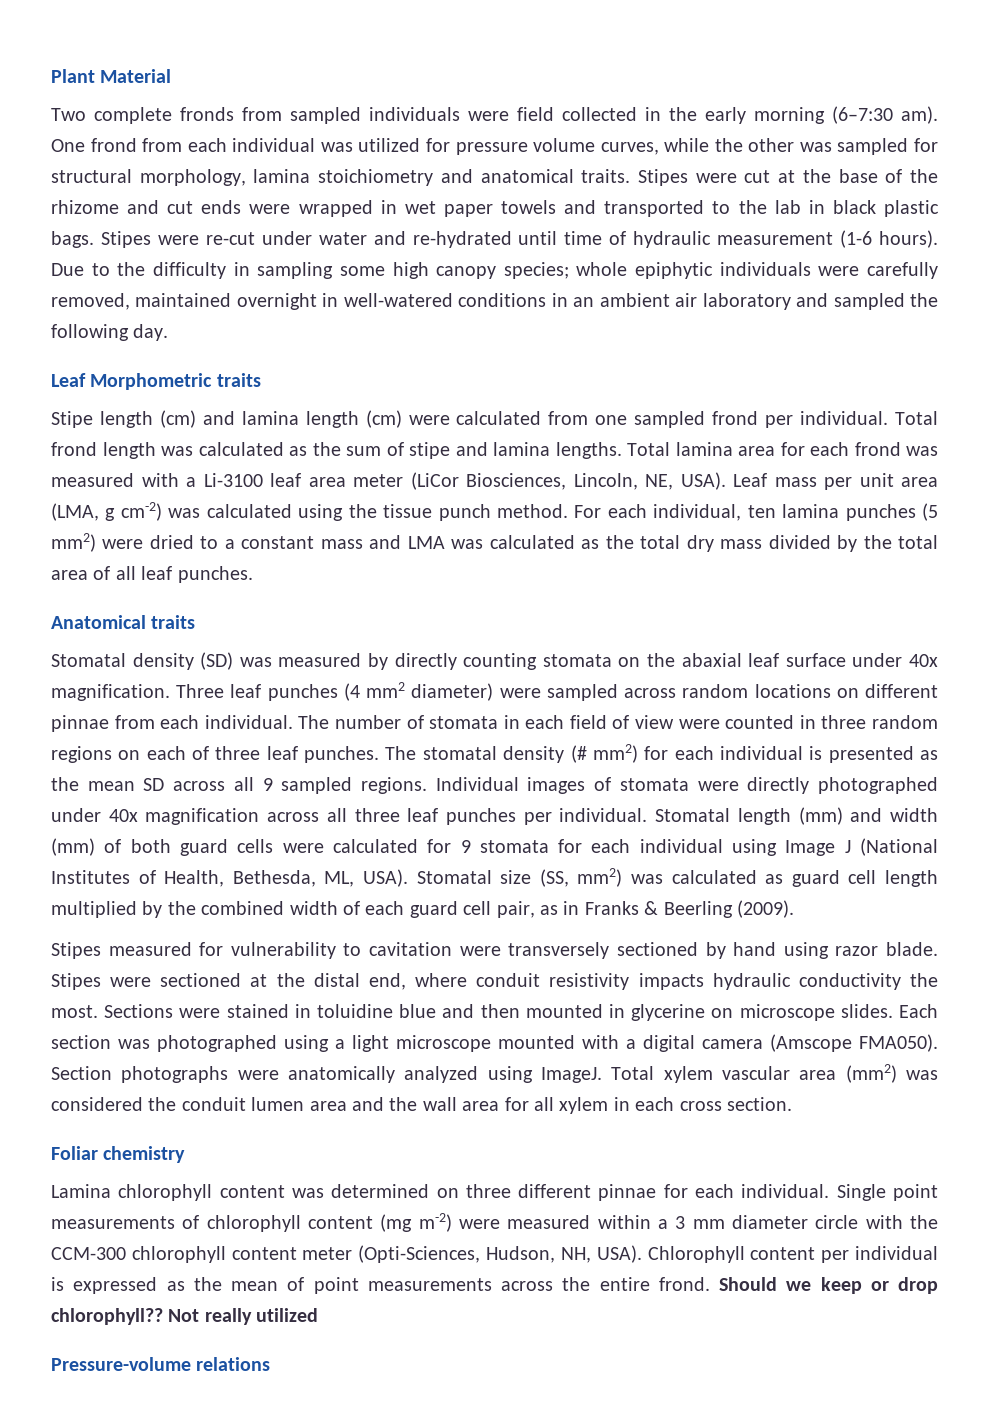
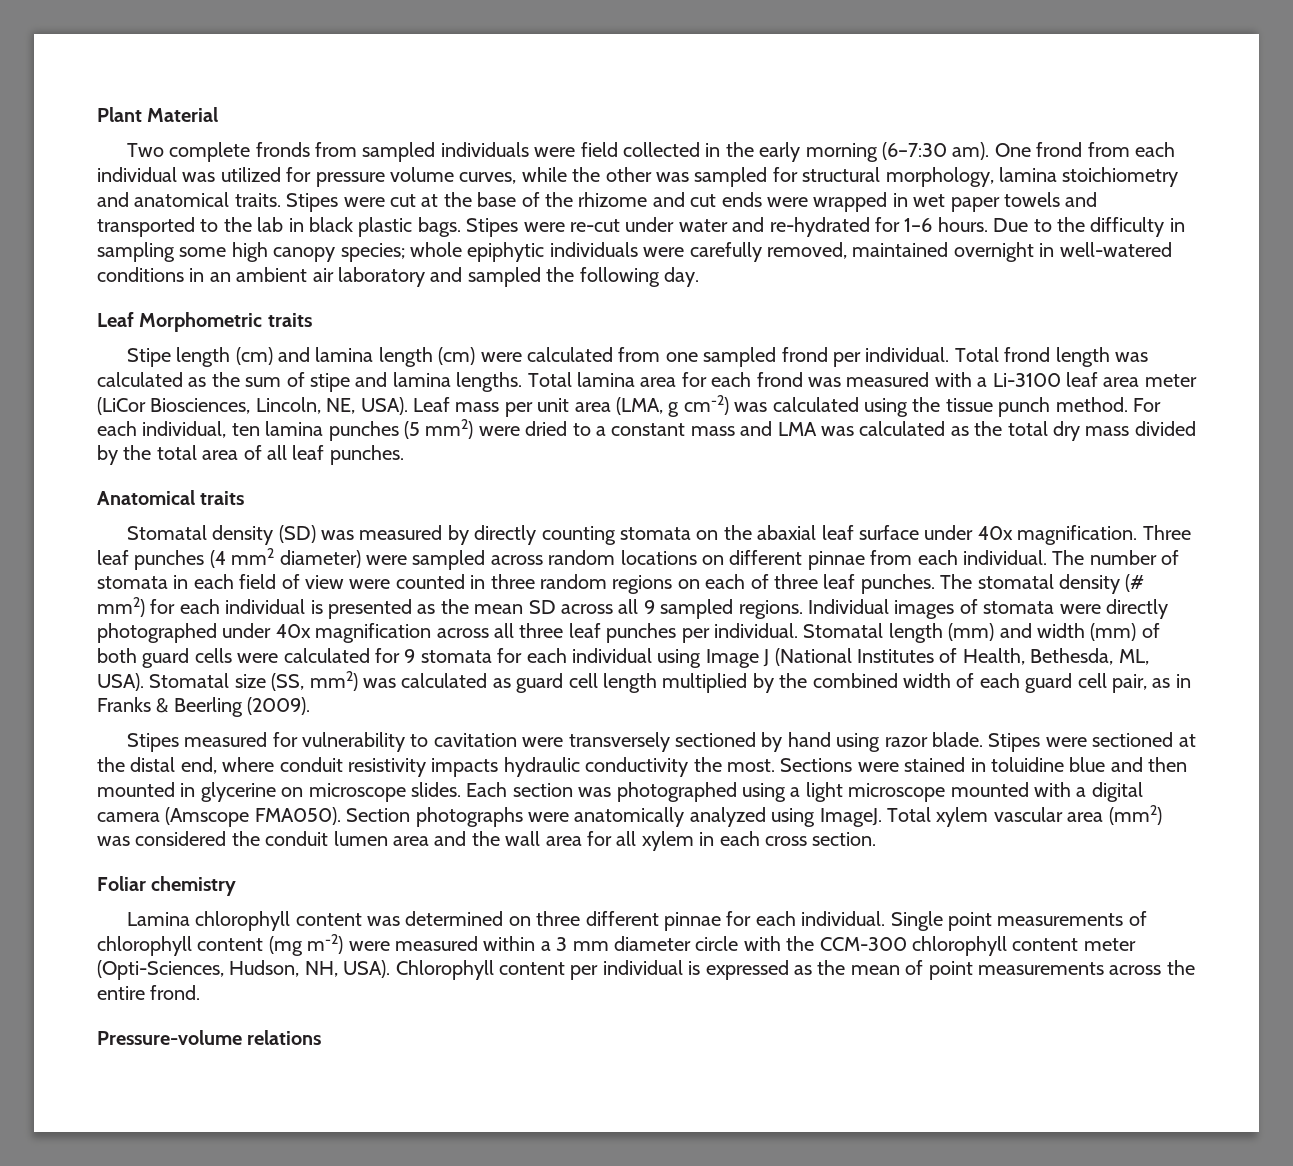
[518,230,939,248] until time of hydraulic measurement (1-6 hours). -> [874,217,988,232] for 1–6 hours.
[719,1277,938,1294] [51,1308,319,1325] Should we keep or drop chlorophyll?? Not really utilized -> (201, 992) none

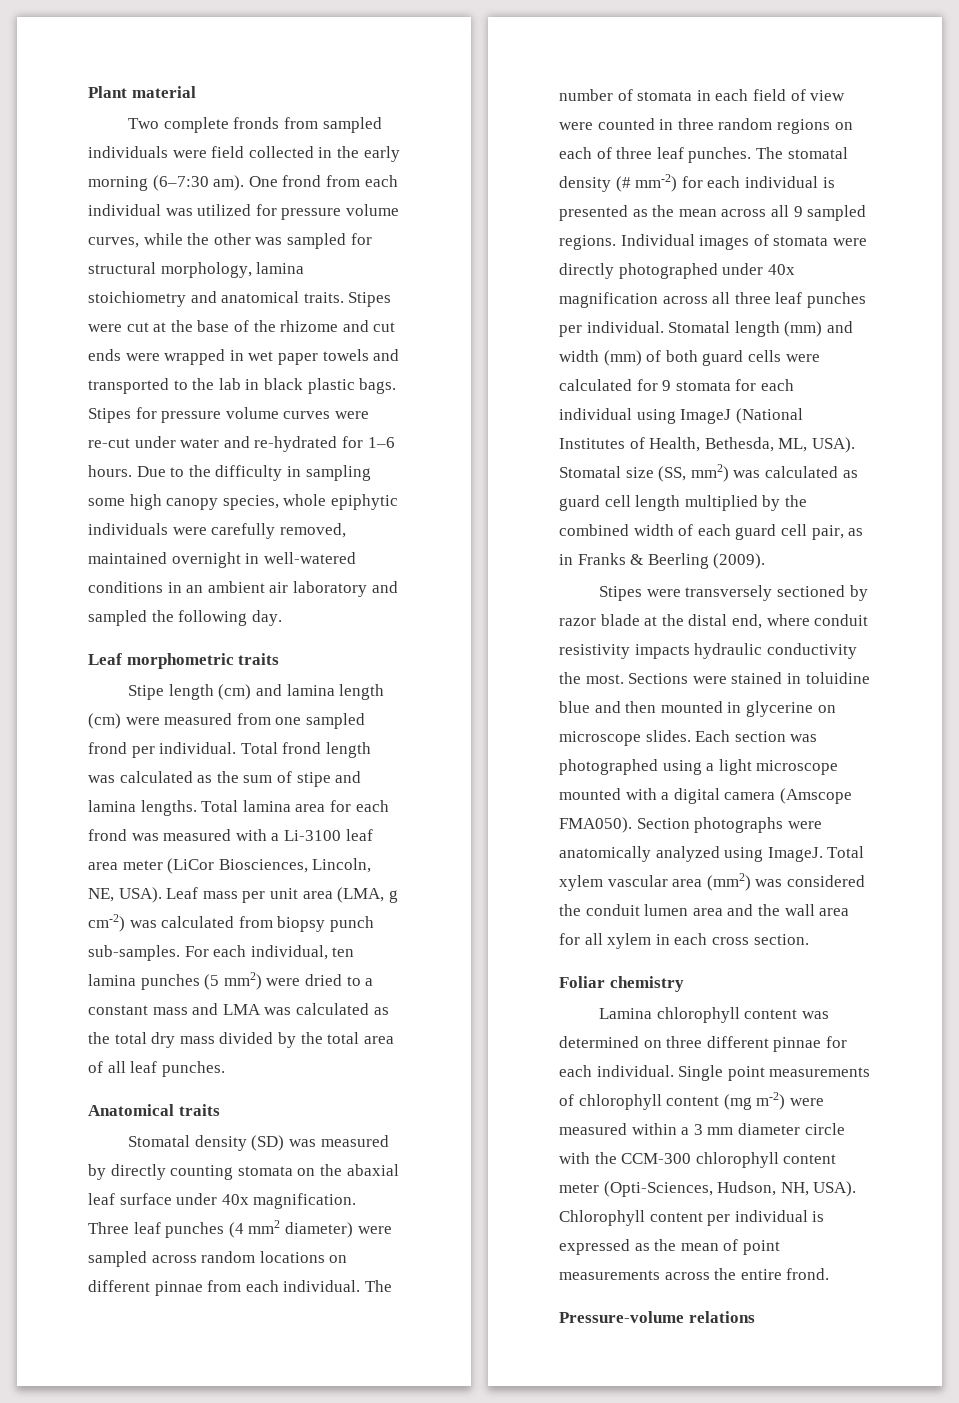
[147,107,219,122] Material -> [131,86,196,98] material
(519, 227) none -> [135,407,331,423] for pressure volume curves
[340,243,405,262] species; -> [222,495,279,510] species,
[139,312,263,332] Morphometric -> [126,653,234,669] morphometric
[526,347,613,362] calculated -> [164,713,233,725] measured
[863,397,1128,417] using the tissue punch method. -> [238,916,374,932] [88,945,180,961] from biopsy punch sub-samples.
[97,597,145,617] mm2) -> [635,174,678,192] mm-2)
[528,600,556,614] SD -> (717, 213) none
[705,649,770,668] Image J -> [680,409,732,424] ImageJ
[184,732,1174,752] measured for vulnerability to cavitation were transversely sectioned by hand using razor blade. Stipes were sectioned -> [646,585,868,601] [559,614,640,626] were transversely sectioned by razor blade

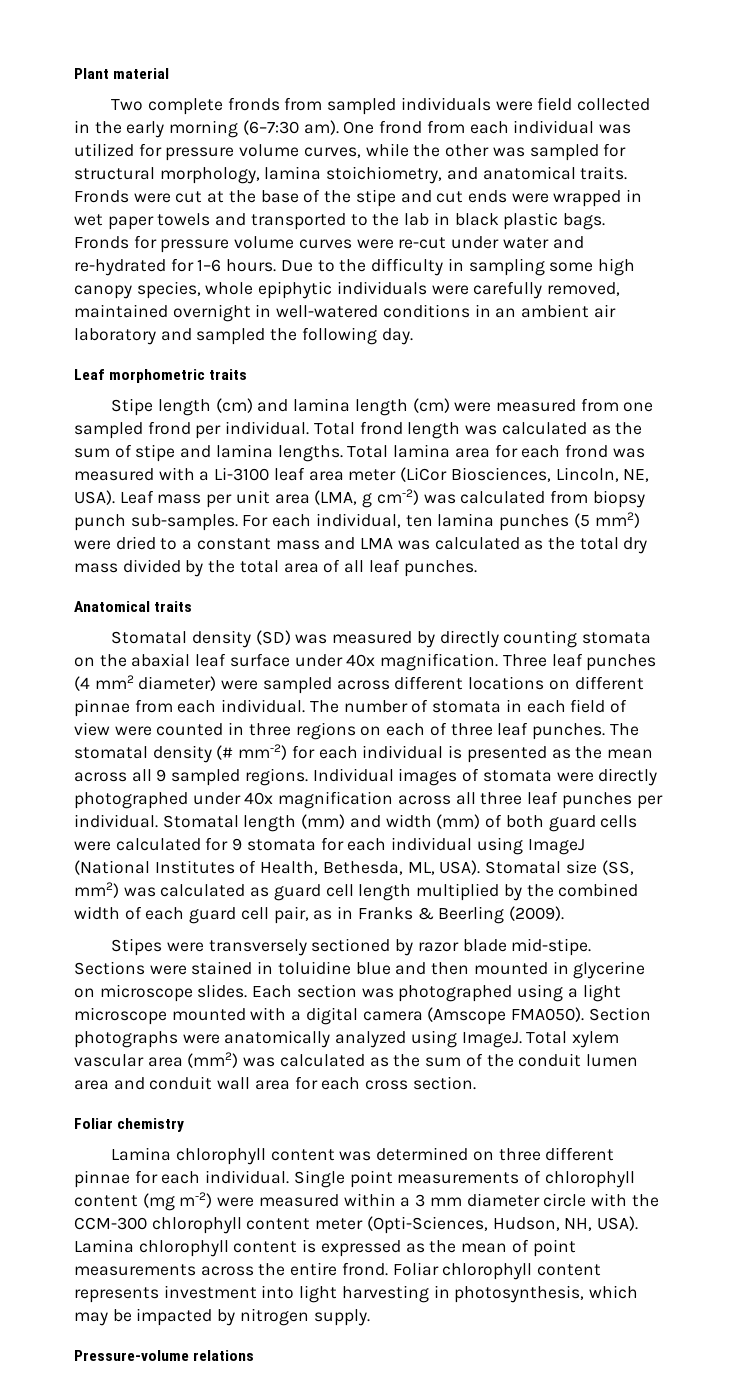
[88,291,186,307] stoichiometry -> [326,166,443,184] stoichiometry,
[348,292,392,307] Stipes -> [74,190,129,203] Fronds
[280,320,339,332] rhizome -> [355,189,396,207] stipe
[88,408,131,423] Stipes -> [74,236,129,249] Fronds
[201,1251,256,1263] random -> [394,676,464,690] different
[718,118,773,130] random -> (291, 729) none
[644,614,869,629] [559,643,857,659] [559,672,624,684] at the distal end, where conduit resistivity impacts hydraulic conductivity the most. -> [511,938,592,956] mid-stipe.
[786,875,865,887] considered -> [279,1053,483,1067] calculated as the sum of
[757,904,780,916] the -> [149,1076,213,1090] conduit
[584,933,670,949] all xylem in -> (318, 1083) none
[559,1210,808,1226] Chlorophyll content per individual -> [74,1239,298,1257] Lamina chlorophyll content
(830, 1274) none -> [392,1262,602,1280] [74,1285,639,1303] [74,1308,370,1326] Foliar chlorophyll content represents investment into light harvesting in photosynthesis, which may be impacted by nitrogen supply.

